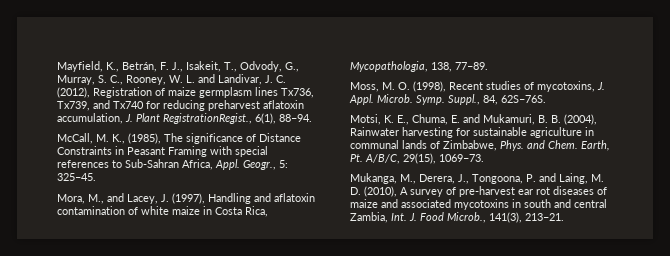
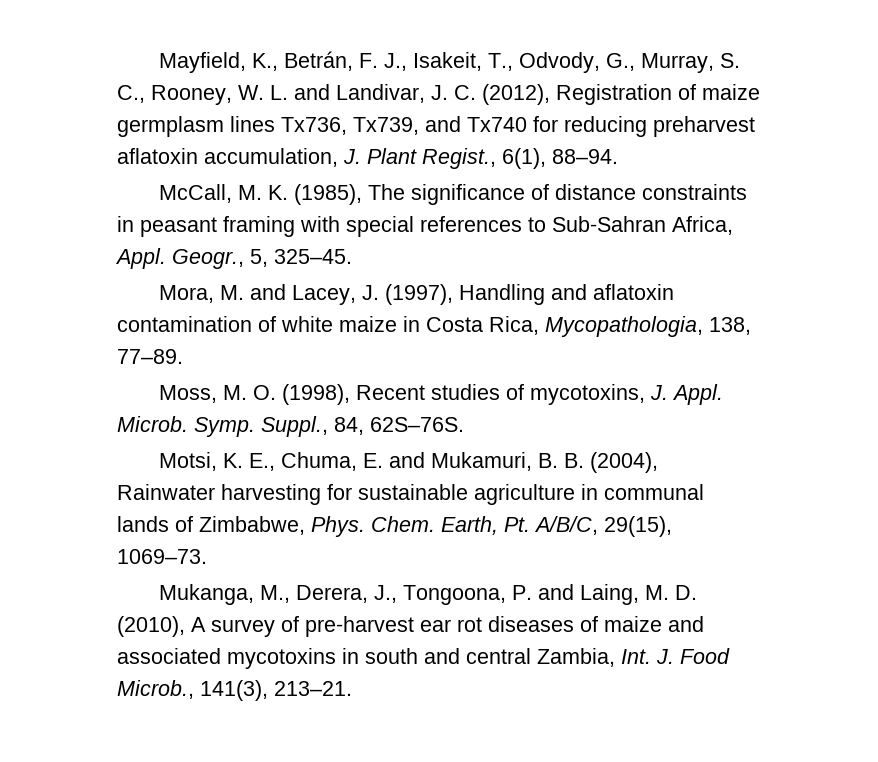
[163,113,252,124] RegistrationRegist., -> [422,148,496,169] Regist.,
[112,134,125,144] K., -> [267,185,288,200] K.
[259,133,301,142] [57,146,207,157] Distance Constraints in Peasant Framing -> [554,184,747,200] [117,216,295,237] distance constraints in peasant framing
[279,160,288,168] 5: -> [250,249,268,267] 5,
[88,194,104,204] M., -> [219,285,244,300] M.
[527,140,545,149] and -> (365, 526) none

